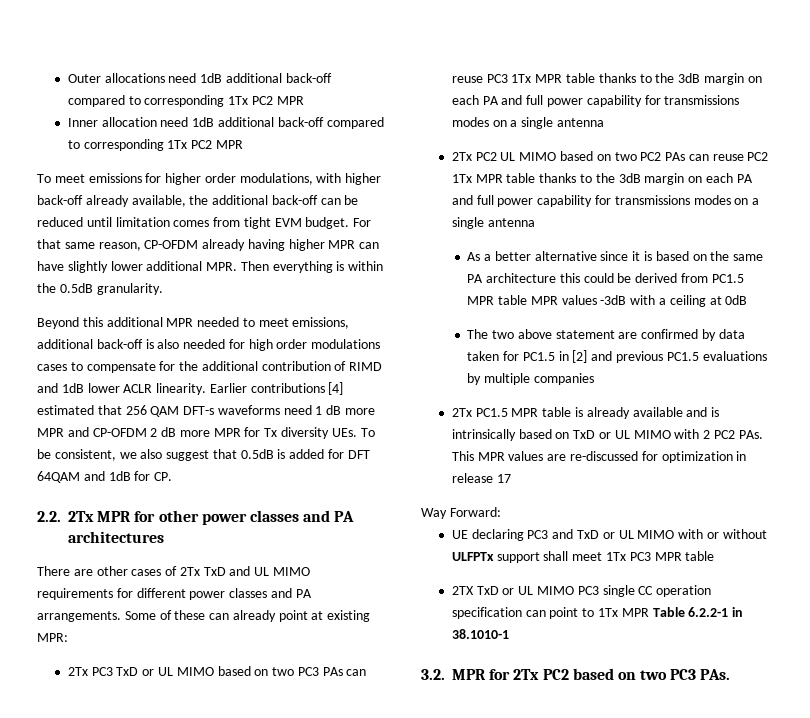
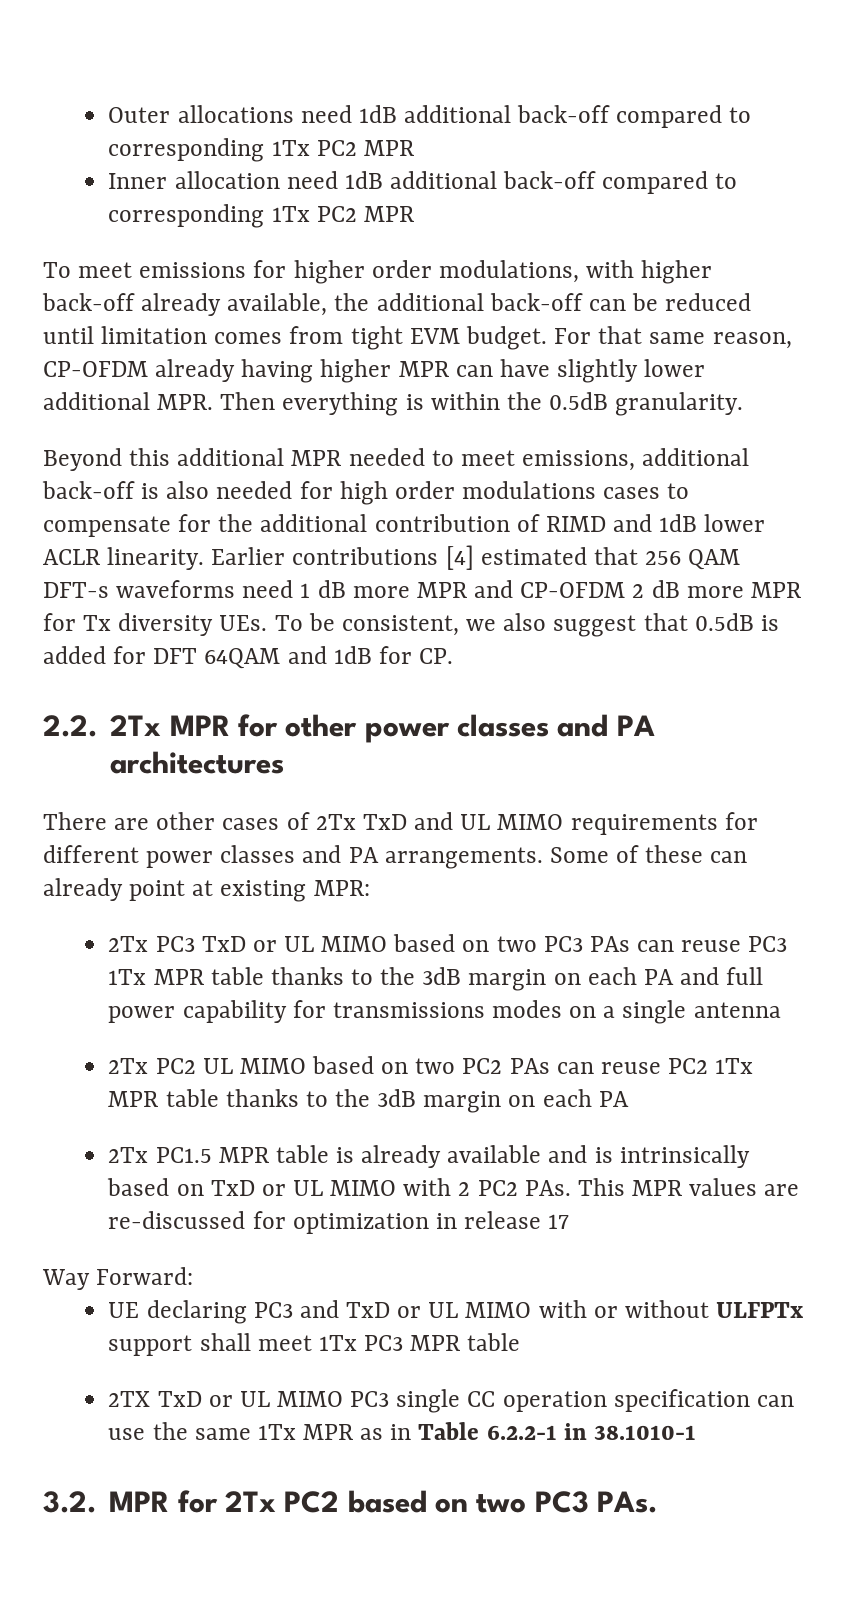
[451,195,760,207] [451,217,535,229] [467,251,764,261] [467,273,744,283] [467,295,748,307] [467,329,745,341] [467,350,767,363] [467,373,594,385] and full power capability for transmissions modes on a single antenna // As a better alternative since it is based on the same PA architecture this could be derived from PC1.5 MPR table MPR values -3dB with a ceiling at 0dB // The two above statement are confirmed by data taken for PC1.5 in [2] and previous PC1.5 evaluations by multiple companies -> (629, 1099) none
[549,607,649,619] point to 1Tx MPR -> [108,1422,412,1440] use the same 1Tx MPR as in

